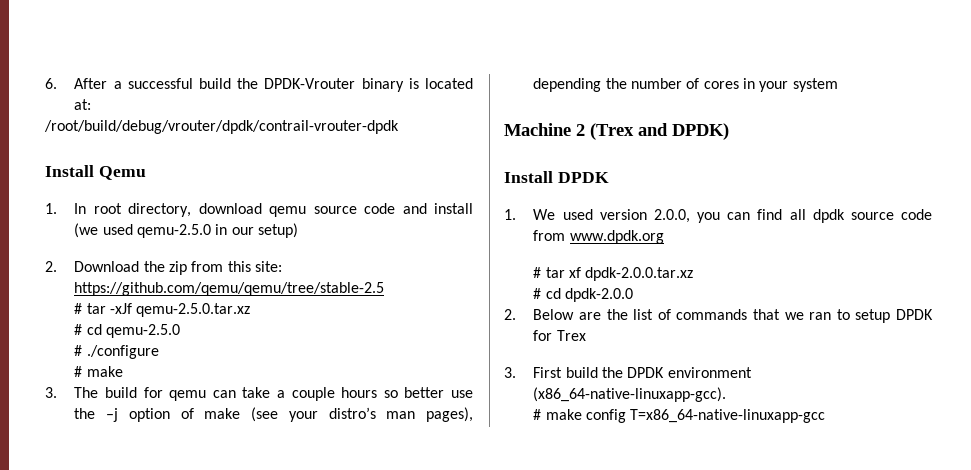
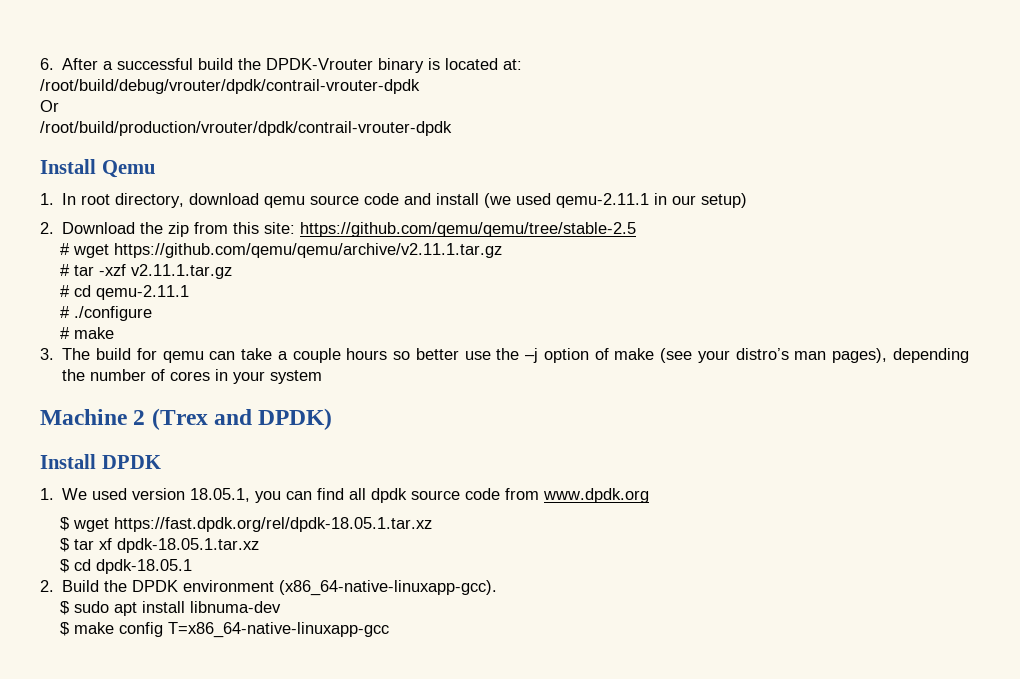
(399, 127) none -> [40,100,59,112] [40,121,452,136] // Or // /root/build/production/vrouter/dpdk/contrail-vrouter-dpdk
[137,224,212,238] qemu-2.5.0 -> [556,193,650,208] qemu-2.11.1
[74,303,251,317] [74,324,181,338] // # tar -xJf qemu-2.5.0.tar.xz // # cd qemu-2.5.0 -> [60,243,503,258] [60,264,233,279] [60,285,190,300] // # wget https://github.com/qemu/qemu/archive/v2.11.1.tar.gz // # tar -xzf v2.11.1.tar.gz // # cd qemu-2.11.1
[653,209,690,223] 2.0.0, -> [190,488,251,502] 18.05.1,
[533,267,694,281] [533,288,634,302] [504,309,933,323] [533,330,586,341] [504,367,752,378] [533,387,727,402] [533,409,542,420] # tar xf dpdk-2.0.0.tar.xz // # cd dpdk-2.0.0 // 2. Below are the list of commands that we ran to setup DPDK for Trex // 3. First build the DPDK environment (x86_64-native-linuxapp-gcc). // # -> [60,517,433,532] [60,538,260,553] [60,559,193,574] [40,580,498,596] [60,601,282,616] [60,622,70,636] $ wget https://fast.dpdk.org/rel/dpdk-18.05.1.tar.xz // $ tar xf dpdk-18.05.1.tar.xz // $ cd dpdk-18.05.1 // 2. Build the DPDK environment (x86_64-native-linuxapp-gcc). // $ sudo apt install libnuma-dev // $

